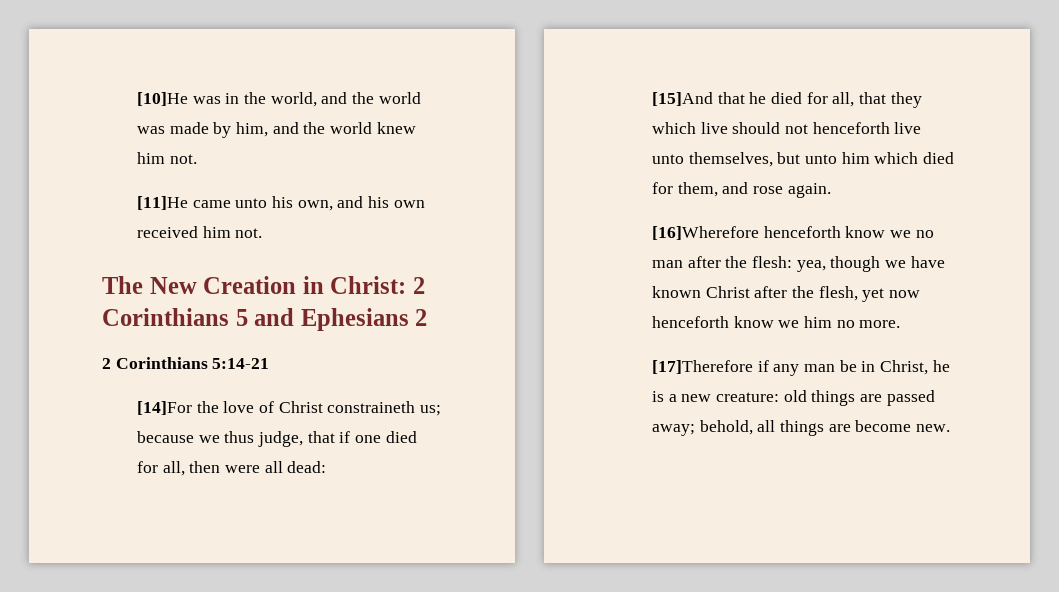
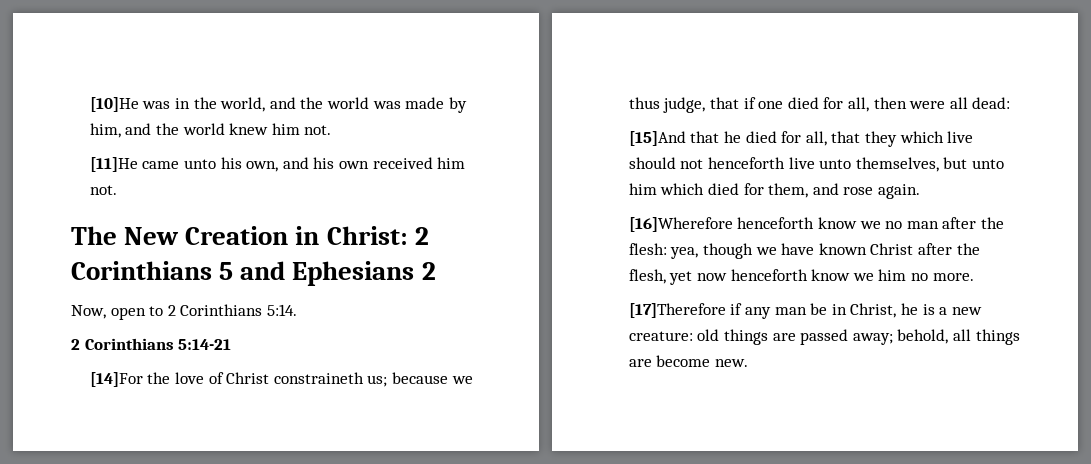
(428, 317) none -> [71,304,297,320] // Now, open to 2 Corinthians 5:14.

